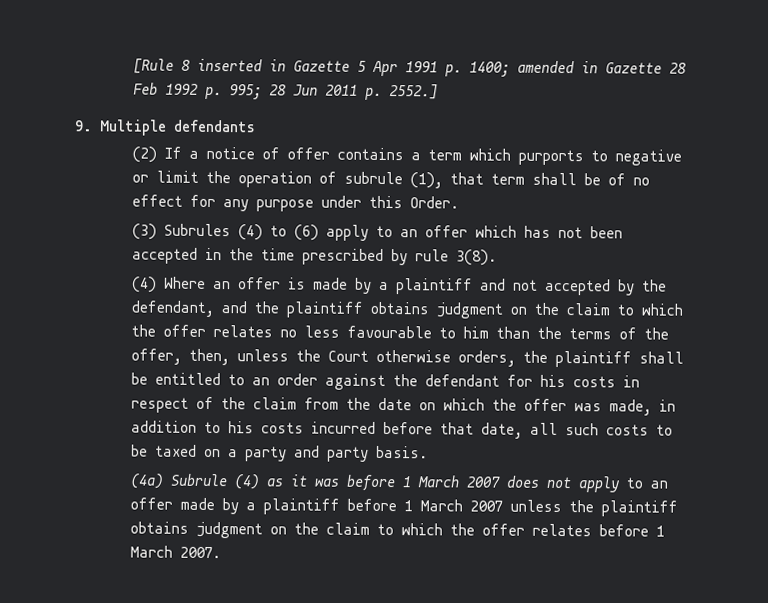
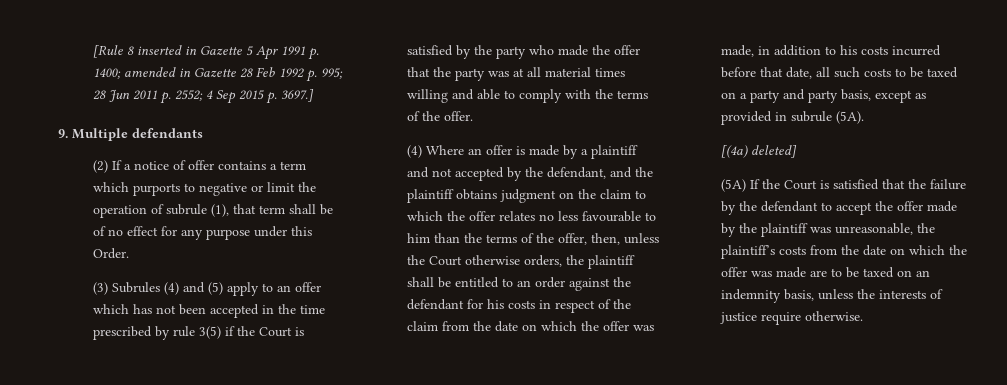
[388,84,438,100] 2552.] -> [175,89,315,104] 2552; 4 Sep 2015 p. 3697.]
[269,224,319,241] to (6) -> [183,282,224,295] and (5)
[455,249,497,266] 3(8). -> [199,326,305,339] [407,45,641,59] [407,67,626,81] [407,89,649,103] [407,111,474,121] 3(5) if the Court is satisfied by the party who made the offer that the party was at all material times willing and able to comply with the terms of the offer.
[375,445,428,459] [129,473,668,493] [129,497,678,517] [129,521,665,539] [129,545,221,559] basis. // (4a) Subrule (4) as it was before 1 March 2007 does not apply to an offer made by a plaintiff before 1 March 2007 unless the plaintiff obtains judgment on the claim to which the offer relates before 1 March 2007. -> [841,89,927,103] [721,111,865,125] [721,145,798,158] [721,179,967,192] [721,201,958,215] [721,223,936,237] [721,245,968,259] [721,267,931,278] [721,289,944,303] [720,311,864,325] basis, except as provided in subrule (5A). // [(4a) deleted] // (5A) If the Court is satisfied that the failure by the defendant to accept the offer made by the plaintiff was unreasonable, the plaintiff’s costs from the date on which the offer was made are to be taxed on an indemnity basis, unless the interests of justice require otherwise.

